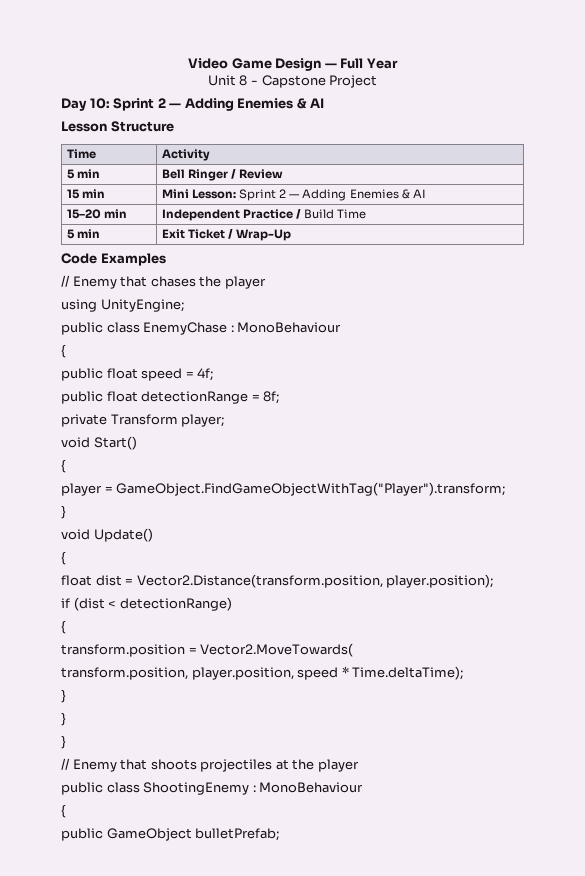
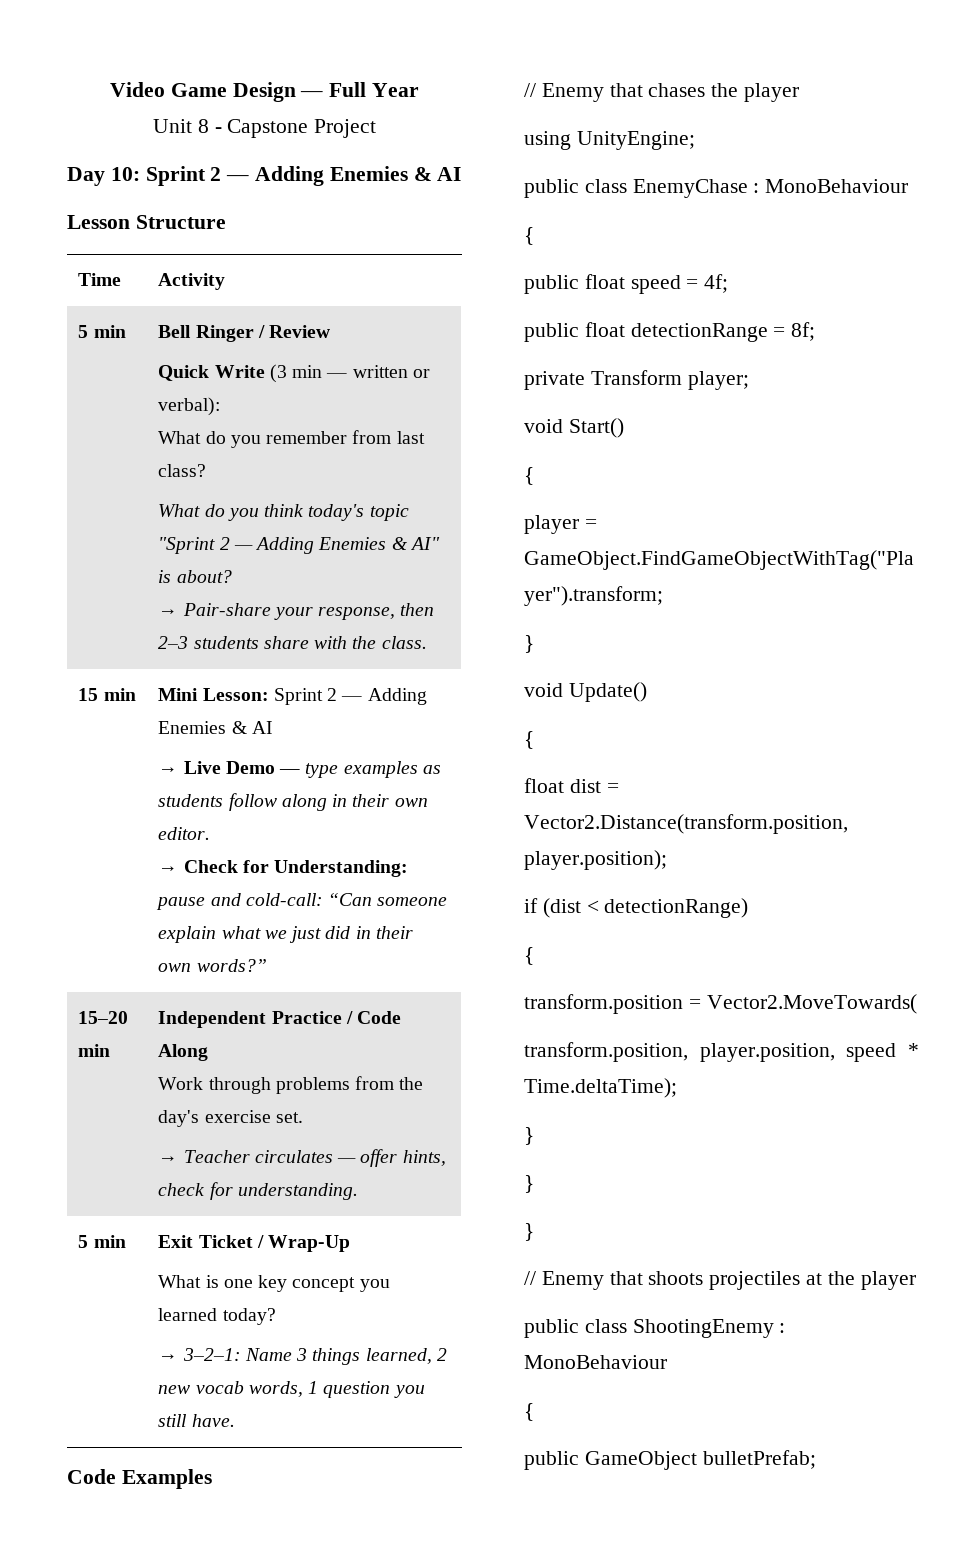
(284, 174) none -> [158,364,430,383] [158,397,221,416] [158,430,425,448] [158,464,207,477] [158,504,409,521] [158,537,440,554] [158,570,232,583] [158,603,435,620] [158,636,427,649] // Quick Write (3 min — written or verbal): // What do you remember from last class? // What do you think today's topic "Sprint 2 — Adding Enemies & AI" is about? // → Pair-share your response, then 2–3 students share with the class.
(426, 193) none -> [158,761,441,778] [158,793,428,811] [158,827,211,840] [158,860,409,877] [156,893,448,910] [158,926,413,943] [158,959,267,972] // → Live Demo — type examples as students follow along in their own editor. // → Check for Understanding: pause and cold-call: “Can someone explain what we just did in their own words?”
[304,209,367,219] Build Time -> [357,1011,402,1024] [158,1044,209,1061] [158,1076,424,1094] [158,1110,303,1127] [158,1149,446,1167] [158,1182,358,1200] Code Along // Work through problems from the day's exercise set. // → Teacher circulates — offer hints, check for understanding.
(292, 235) none -> [158,1275,390,1292] [158,1308,276,1325] [158,1348,447,1365] [158,1381,425,1398] [158,1414,235,1427] // What is one key concept you learned today? // → 3–2–1: Name 3 things learned, 2 new vocab words, 1 question you still have.

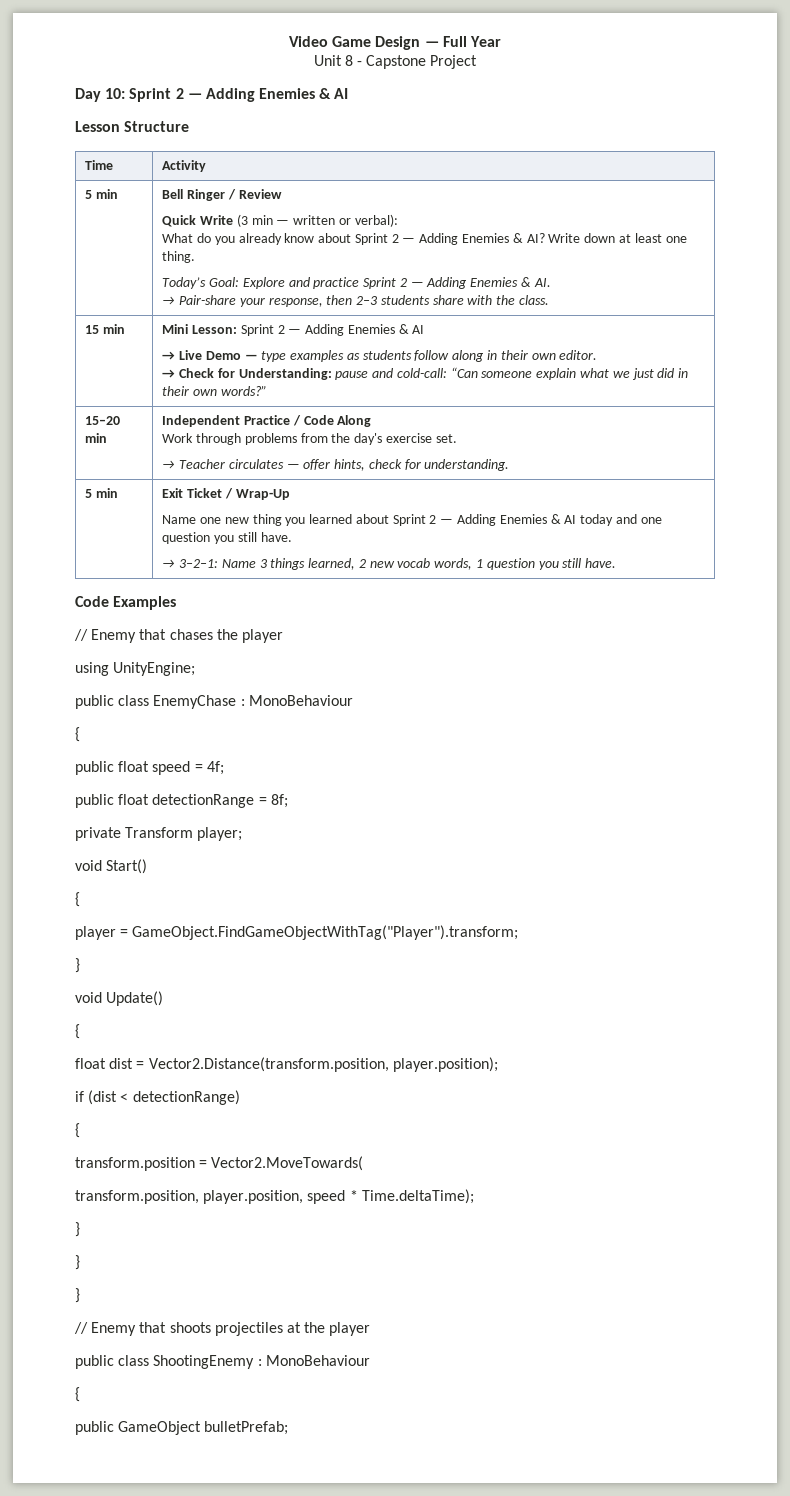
[266,430,425,444] [158,464,207,477] [158,504,409,521] [158,537,440,554] [158,570,232,583] remember from last class? // What do you think today's topic "Sprint 2 — Adding Enemies & AI" is about? -> [238,233,687,245] [162,251,196,263] [162,277,551,289] already know about Sprint 2 — Adding Enemies & AI? Write down at least one thing. // Today’s Goal: Explore and practice Sprint 2 — Adding Enemies & AI.
[158,1275,390,1292] [158,1308,276,1325] What is one key concept you learned today? -> [162,514,662,526] [162,532,292,544] Name one new thing you learned about Sprint 2 — Adding Enemies & AI today and one question you still have.

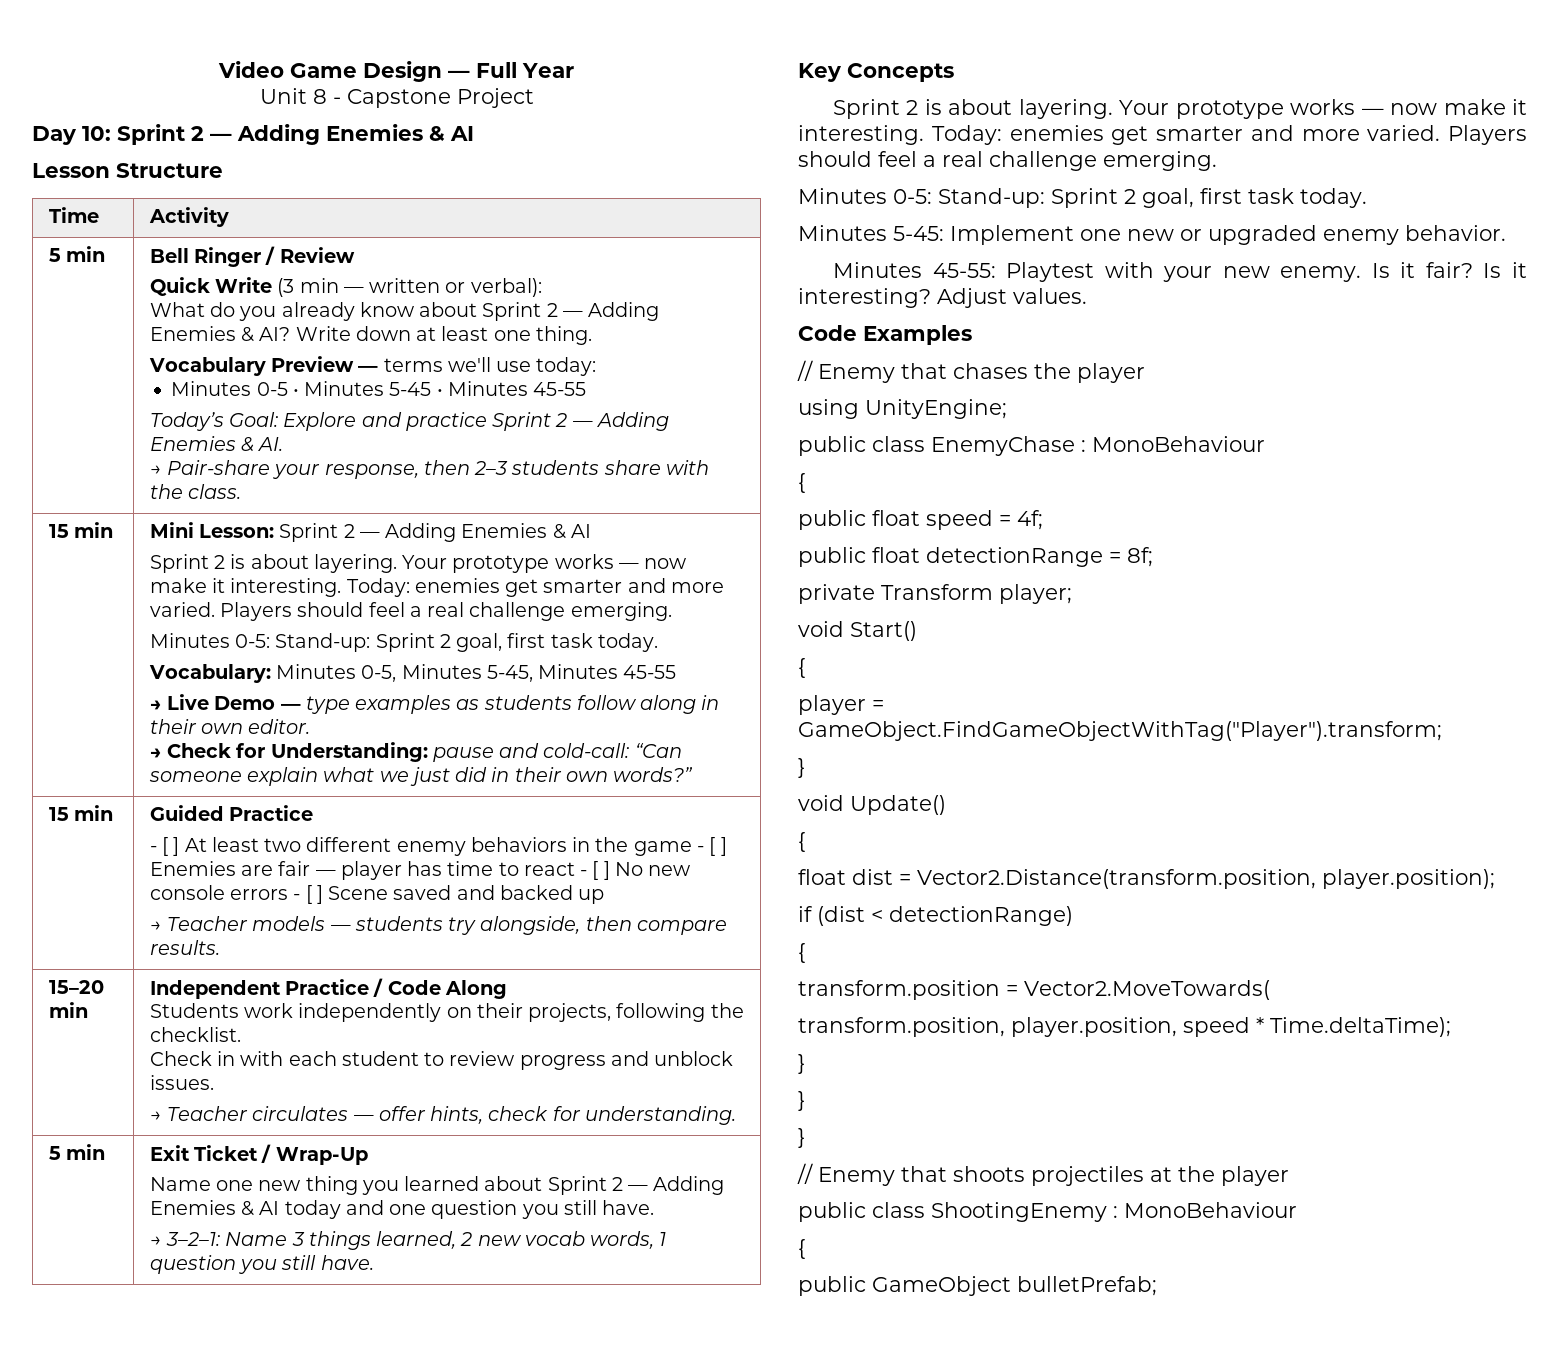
(196, 257) none -> [148,356,597,376] [171,381,587,396] // Vocabulary Preview — terms we'll use today: // Minutes 0-5 • Minutes 5-45 • Minutes 45-55
(425, 329) none -> [149,554,687,573] [149,578,724,597] [149,602,672,621] [149,633,658,652] [148,664,677,683] // Sprint 2 is about layering. Your prototype works — now make it interesting. Today: enemies get smarter and more varied. Players should feel a real challenge emerging. // Minutes 0-5: Stand-up: Sprint 2 goal, first task today. // Vocabulary: Minutes 0-5, Minutes 5-45, Minutes 45-55
(267, 390) none -> [48,805,114,821] [149,805,314,821] [149,837,727,856] [149,861,691,880] [149,885,605,904] [149,916,727,935] [149,940,220,955] // 15 min | Guided Practice // - [ ] At least two different enemy behaviors in the game - [ ] Enemies are fair — player has time to react - [ ] No new console errors - [ ] Scene saved and backed up // → Teacher models — students try alongside, then compare results.
[162,433,457,445] Work through problems from the day's exercise set. -> [149,1003,744,1022] [149,1027,241,1042] [149,1051,734,1070] [149,1075,214,1090] Students work independently on their projects, following the checklist. // Check in with each student to review progress and unblock issues.
(617, 563) none -> [798,63,954,82] [832,99,1527,119] [798,125,1527,145] [798,151,1217,171] [798,188,1367,208] [798,225,1506,245] [832,262,1527,282] [798,288,1087,308] // Key Concepts // Sprint 2 is about layering. Your prototype works — now make it interesting. Today: enemies get smarter and more varied. Players should feel a real challenge emerging. // Minutes 0-5: Stand-up: Sprint 2 goal, first task today. // Minutes 5-45: Implement one new or upgraded enemy behavior. // Minutes 45-55: Playtest with your new enemy. Is it fair? Is it interesting? Adjust values.

